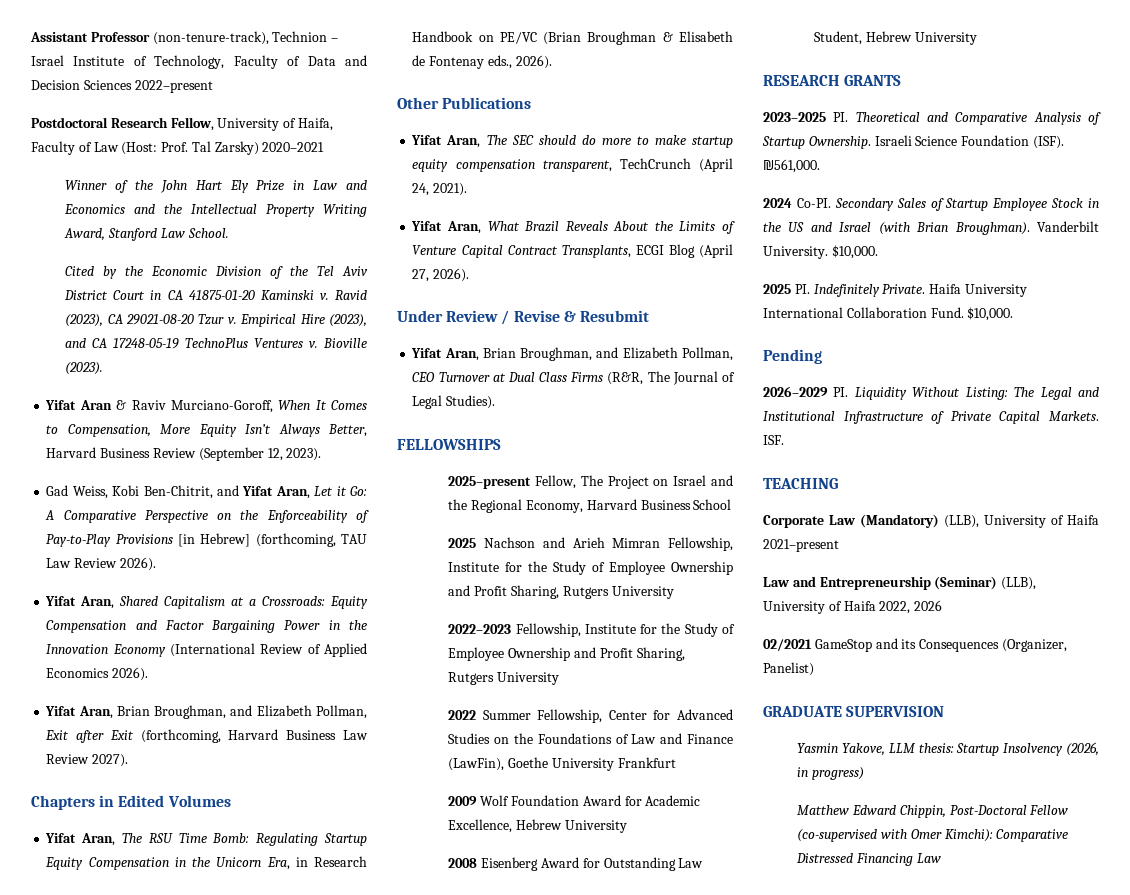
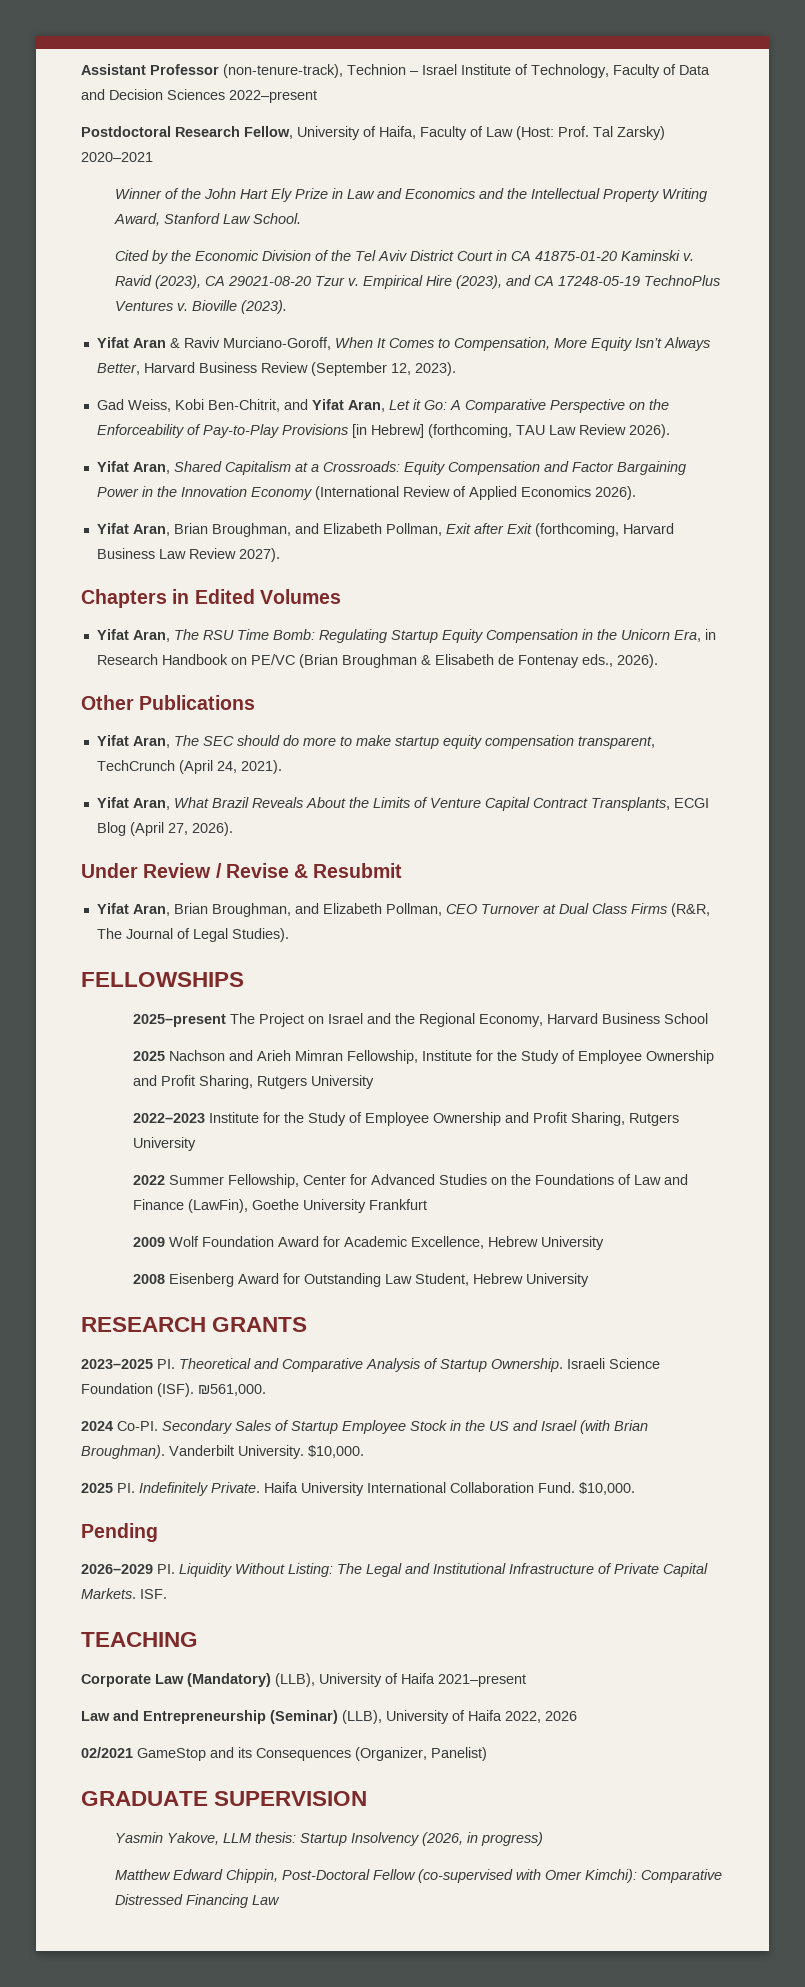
[535,475,577,489] Fellow, -> (226, 1020) none
[515,623,581,637] Fellowship, -> (205, 1118) none

